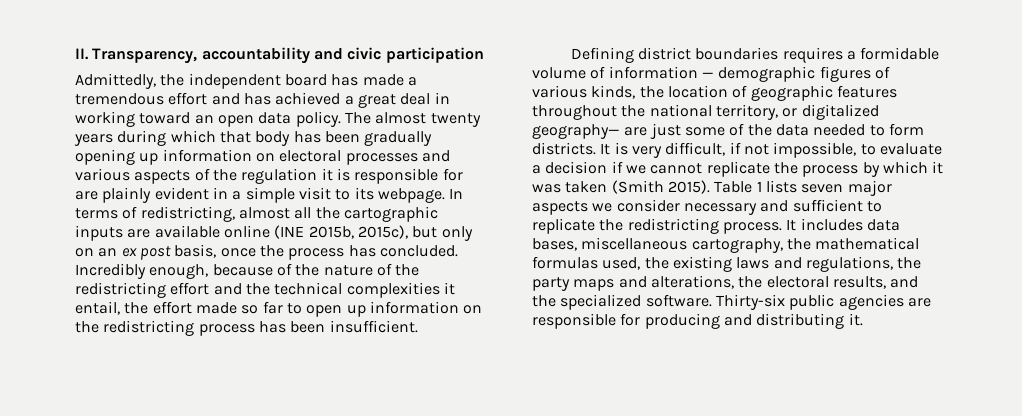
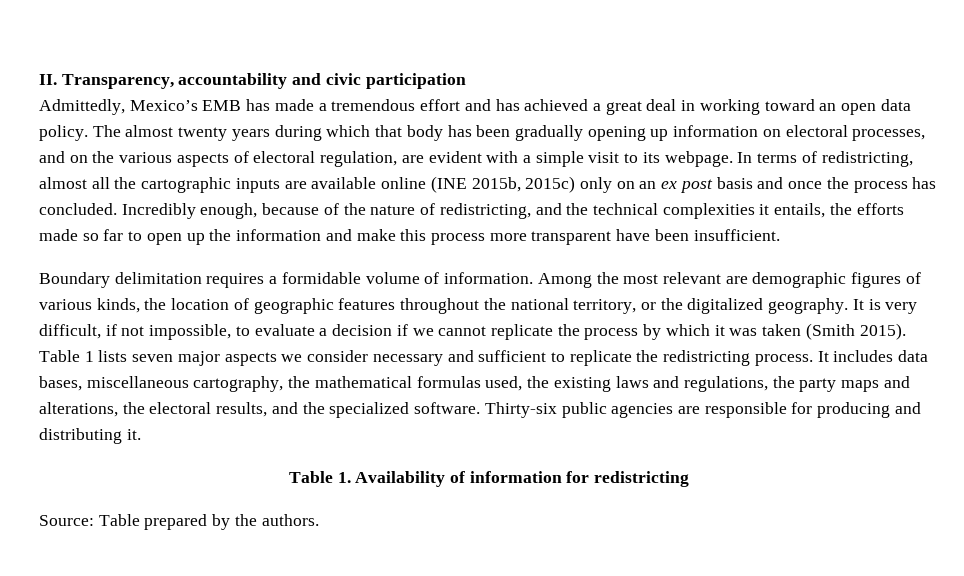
[160,73,327,89] the independent board -> [129,100,242,111] Mexico’s EMB
[345,150,450,165] [75,168,463,184] [75,187,228,203] processes and various aspects of the regulation it is responsible for are plainly evident in -> [852,129,926,141] [39,151,519,167] processes, and on the various aspects of electoral regulation, are evident with
[357,225,438,239] 2015c), but -> [525,176,576,193] 2015c)
[174,244,217,258] basis, -> [716,177,784,189] basis and
[395,264,420,276] [75,282,210,298] the redistricting effort -> [439,203,531,219] redistricting,
[75,301,192,315] entail, the effort -> [774,203,904,218] entails, the efforts
[369,301,483,314] [75,320,286,336] information on the redistricting process has -> [209,229,651,245] the information and make this process more transparent have
[570,47,779,63] Defining district boundaries -> [39,272,202,288] Boundary delimitation
[608,66,714,79] information — -> [444,272,748,288] information. Among the most relevant are
[801,104,879,120] [532,123,924,139] [532,142,596,155] digitalized geography— are just some of the data needed to form districts. -> [660,298,849,314] the digitalized geography.
(863, 319) none -> [288,471,690,487] [39,514,319,530] // Table 1. Availability of information for redistricting // Source: Table prepared by the authors.

